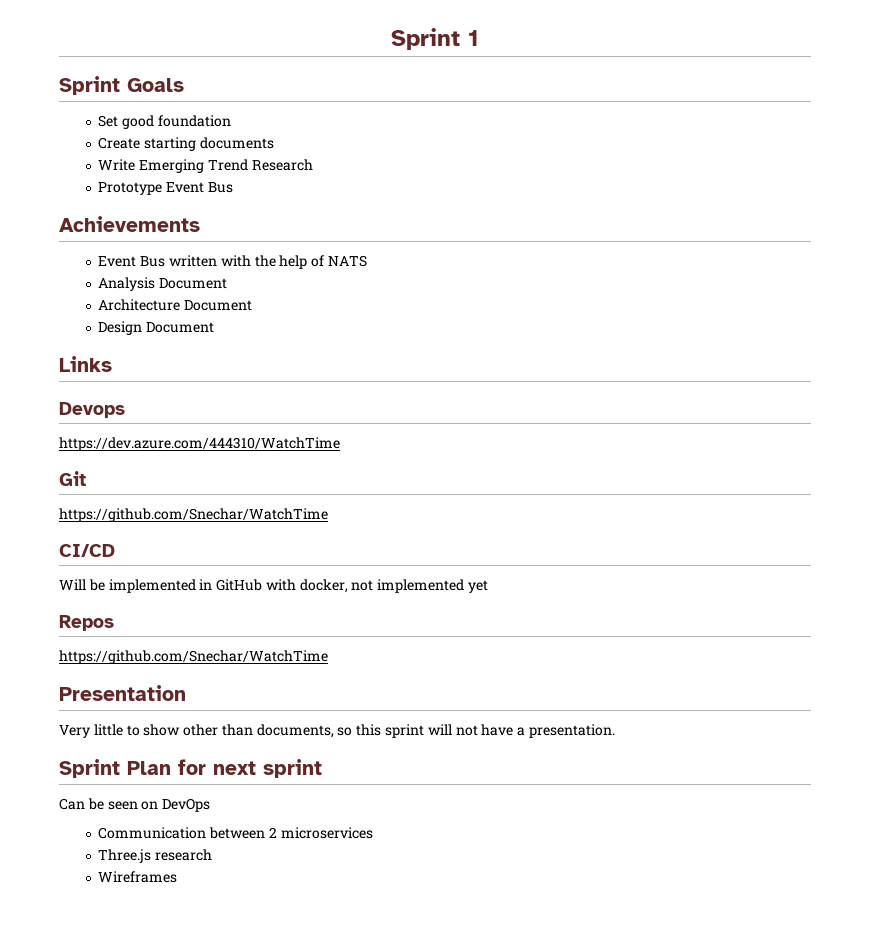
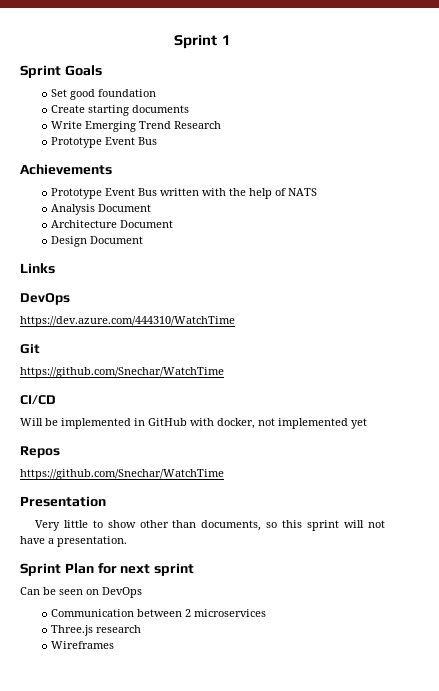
(200, 224) none -> [51,188,103,199] Prototype
[59,402,125,418] Devops -> [20,293,70,305] DevOps

